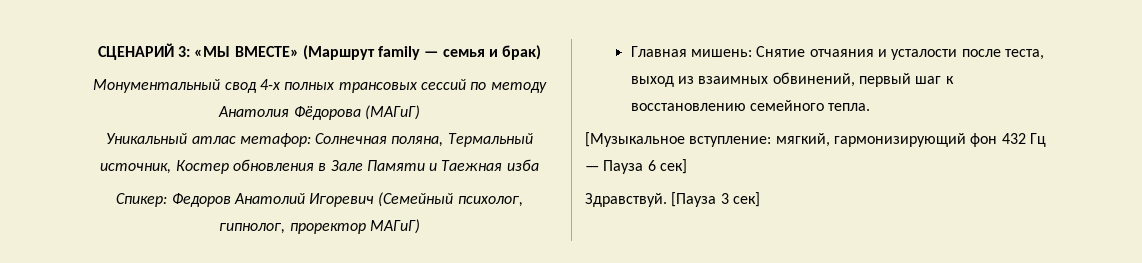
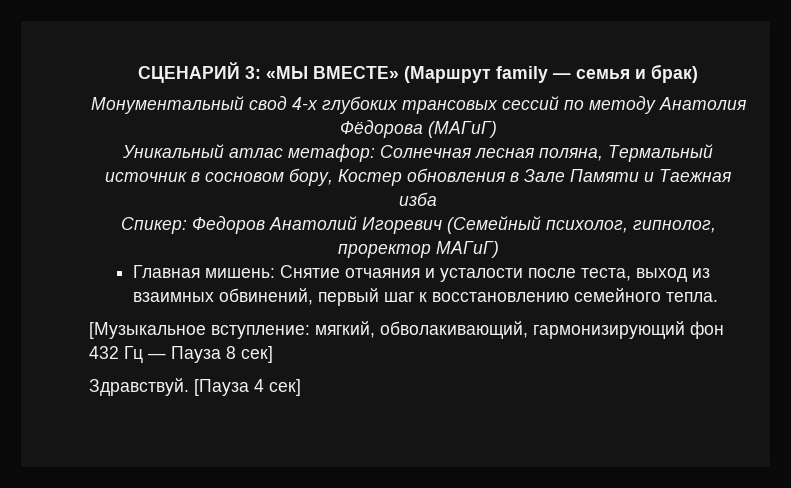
[284,82,336,90] полных -> [321,96,398,114] глубоких
(388, 138) none -> [475,148,534,158] лесная
[100,163,172,174] источник, -> [105,168,333,186] источник в сосновом бору,
(830, 140) none -> [380,321,528,339] обволакивающий,
[647,160,656,171] 6 -> [226,346,236,359] 8
[720,193,729,204] 3 -> [254,379,264,392] 4

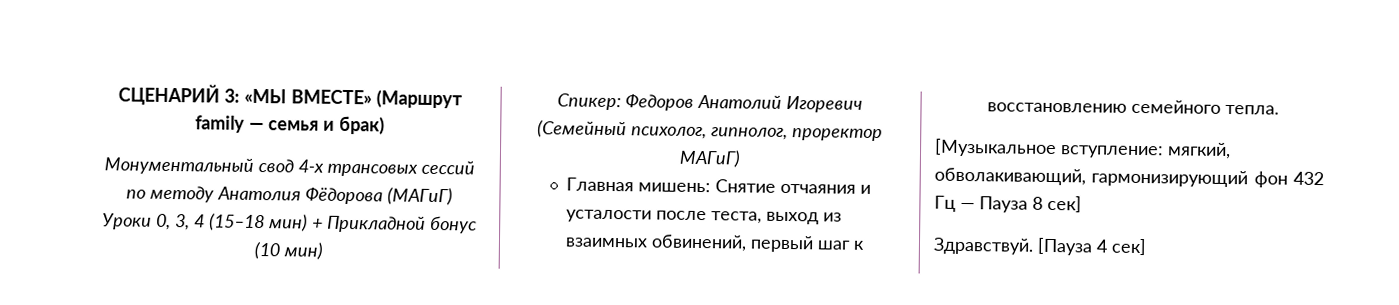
[321,96,398,114] глубоких -> (324, 166) none
[122,144,713,162] [105,168,731,186] [399,192,437,206] Уникальный атлас метафор: Солнечная лесная поляна, Термальный источник в сосновом бору, Костер обновления в Зале Памяти и Таежная изба -> [101,213,477,234] [253,241,323,260] Уроки 0, 3, 4 (15–18 мин) + Прикладной бонус (10 мин)

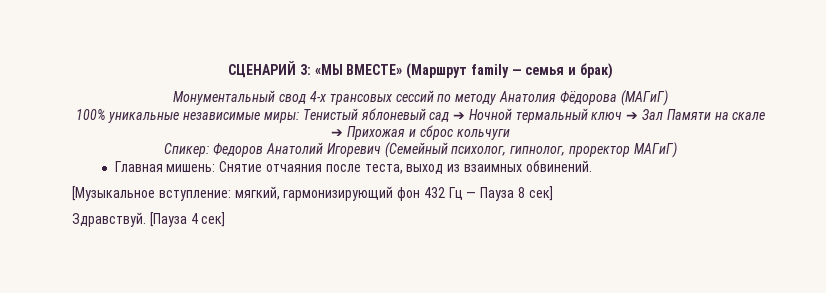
[101,213,477,234] [253,241,323,260] Уроки 0, 3, 4 (15–18 мин) + Прикладной бонус (10 мин) -> [75,108,766,123] [331,125,510,140] 100% уникальные независимые миры: Тенистый яблоневый сад ➔ Ночной термальный ключ ➔ Зал Памяти на скале ➔ Прихожая и сброс кольчуги
[859,184,871,194] [565,209,652,223] и усталости -> (323, 168) none
[650,234,865,253] [986,99,1279,115] обвинений, первый шаг к восстановлению семейного тепла. -> [525,160,592,172] обвинений.
[934,167,1086,186] обволакивающий, -> (280, 193) none

